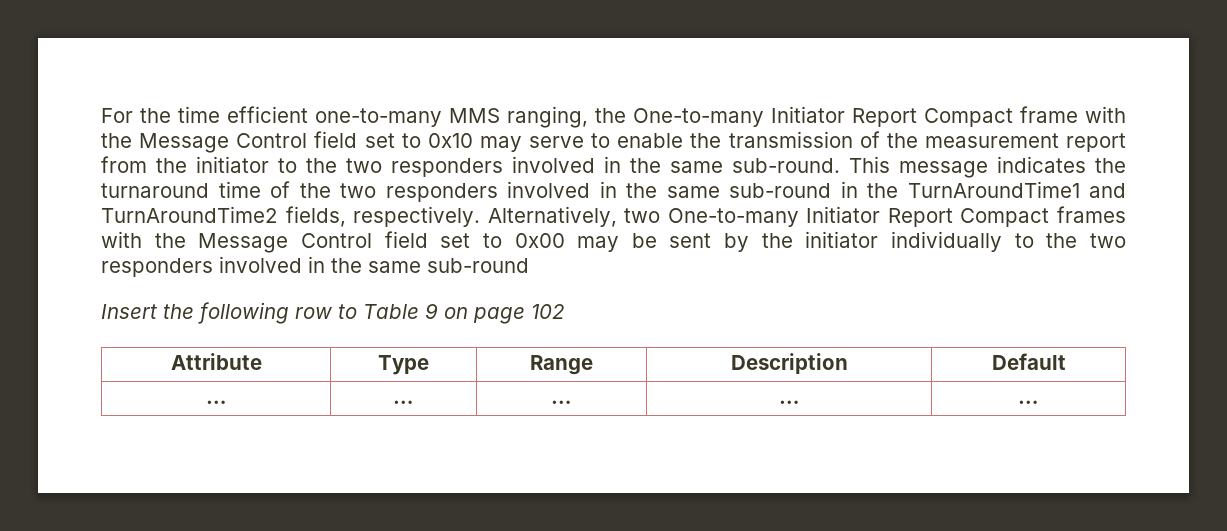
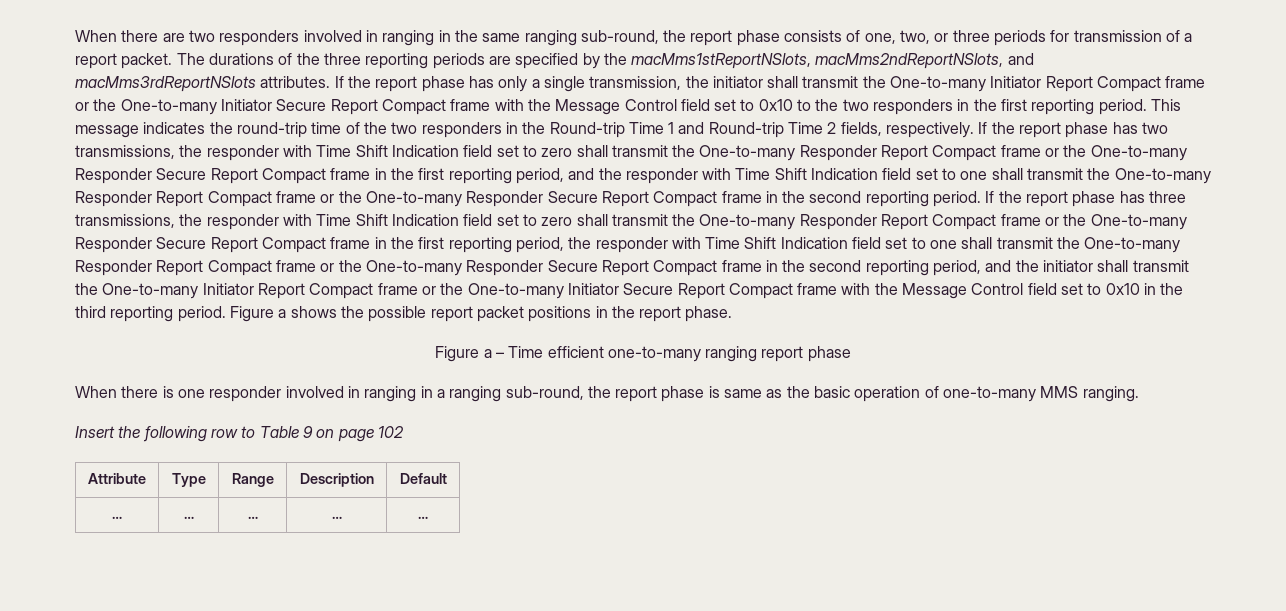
[101,106,1126,128] [101,131,1126,153] [101,156,840,177] For the time efficient one-to-many MMS ranging, the One-to-many Initiator Report Compact frame with the Message Control field set to 0x10 may serve to enable the transmission of the measurement report from the initiator to the two responders involved in the same sub-round. -> [75,30,1193,46] [75,53,1034,69] [75,76,1206,92] [75,99,1147,115] When there are two responders involved in ranging in the same ranging sub-round, the report phase consists of one, two, or three periods for transmission of a report packet. The durations of the three reporting periods are specified by the macMms1stReportNSlots, macMms2ndReportNSlots, and macMms3rdReportNSlots attributes. If the report phase has only a single transmission, the initiator shall transmit the One-to-many Initiator Report Compact frame or the One-to-many Initiator Secure Report Compact frame with the Message Control field set to 0x10 to the two responders in the first reporting period.
[101,183,209,198] turnaround -> [236,122,307,138] round-trip
[507,181,1126,198] [101,206,1126,227] [101,231,1126,253] [101,256,529,277] involved in the same sub-round in the TurnAroundTime1 and TurnAroundTime2 fields, respectively. Alternatively, two One-to-many Initiator Report Compact frames with the Message Control field set to 0x00 may be sent by the initiator individually to the two responders involved in the same sub-round -> [505,122,1169,138] [75,145,1187,161] [75,168,1211,184] [75,191,1187,207] [75,214,1187,230] [75,237,1181,253] [75,260,1189,276] [75,283,1184,299] [75,306,733,322] [435,346,851,362] [75,386,1139,402] in the Round-trip Time 1 and Round-trip Time 2 fields, respectively. If the report phase has two transmissions, the responder with Time Shift Indication field set to zero shall transmit the One-to-many Responder Report Compact frame or the One-to-many Responder Secure Report Compact frame in the first reporting period, and the responder with Time Shift Indication field set to one shall transmit the One-to-many Responder Report Compact frame or the One-to-many Responder Secure Report Compact frame in the second reporting period. If the report phase has three transmissions, the responder with Time Shift Indication field set to zero shall transmit the One-to-many Responder Report Compact frame or the One-to-many Responder Secure Report Compact frame in the first reporting period, the responder with Time Shift Indication field set to one shall transmit the One-to-many Responder Report Compact frame or the One-to-many Responder Secure Report Compact frame in the second reporting period, and the initiator shall transmit the One-to-many Initiator Report Compact frame or the One-to-many Initiator Secure Report Compact frame with the Message Control field set to 0x10 in the third reporting period. Figure a shows the possible report packet positions in the report phase. // Figure a – Time efficient one-to-many ranging report phase // When there is one responder involved in ranging in a ranging sub-round, the report phase is same as the basic operation of one-to-many MMS ranging.

